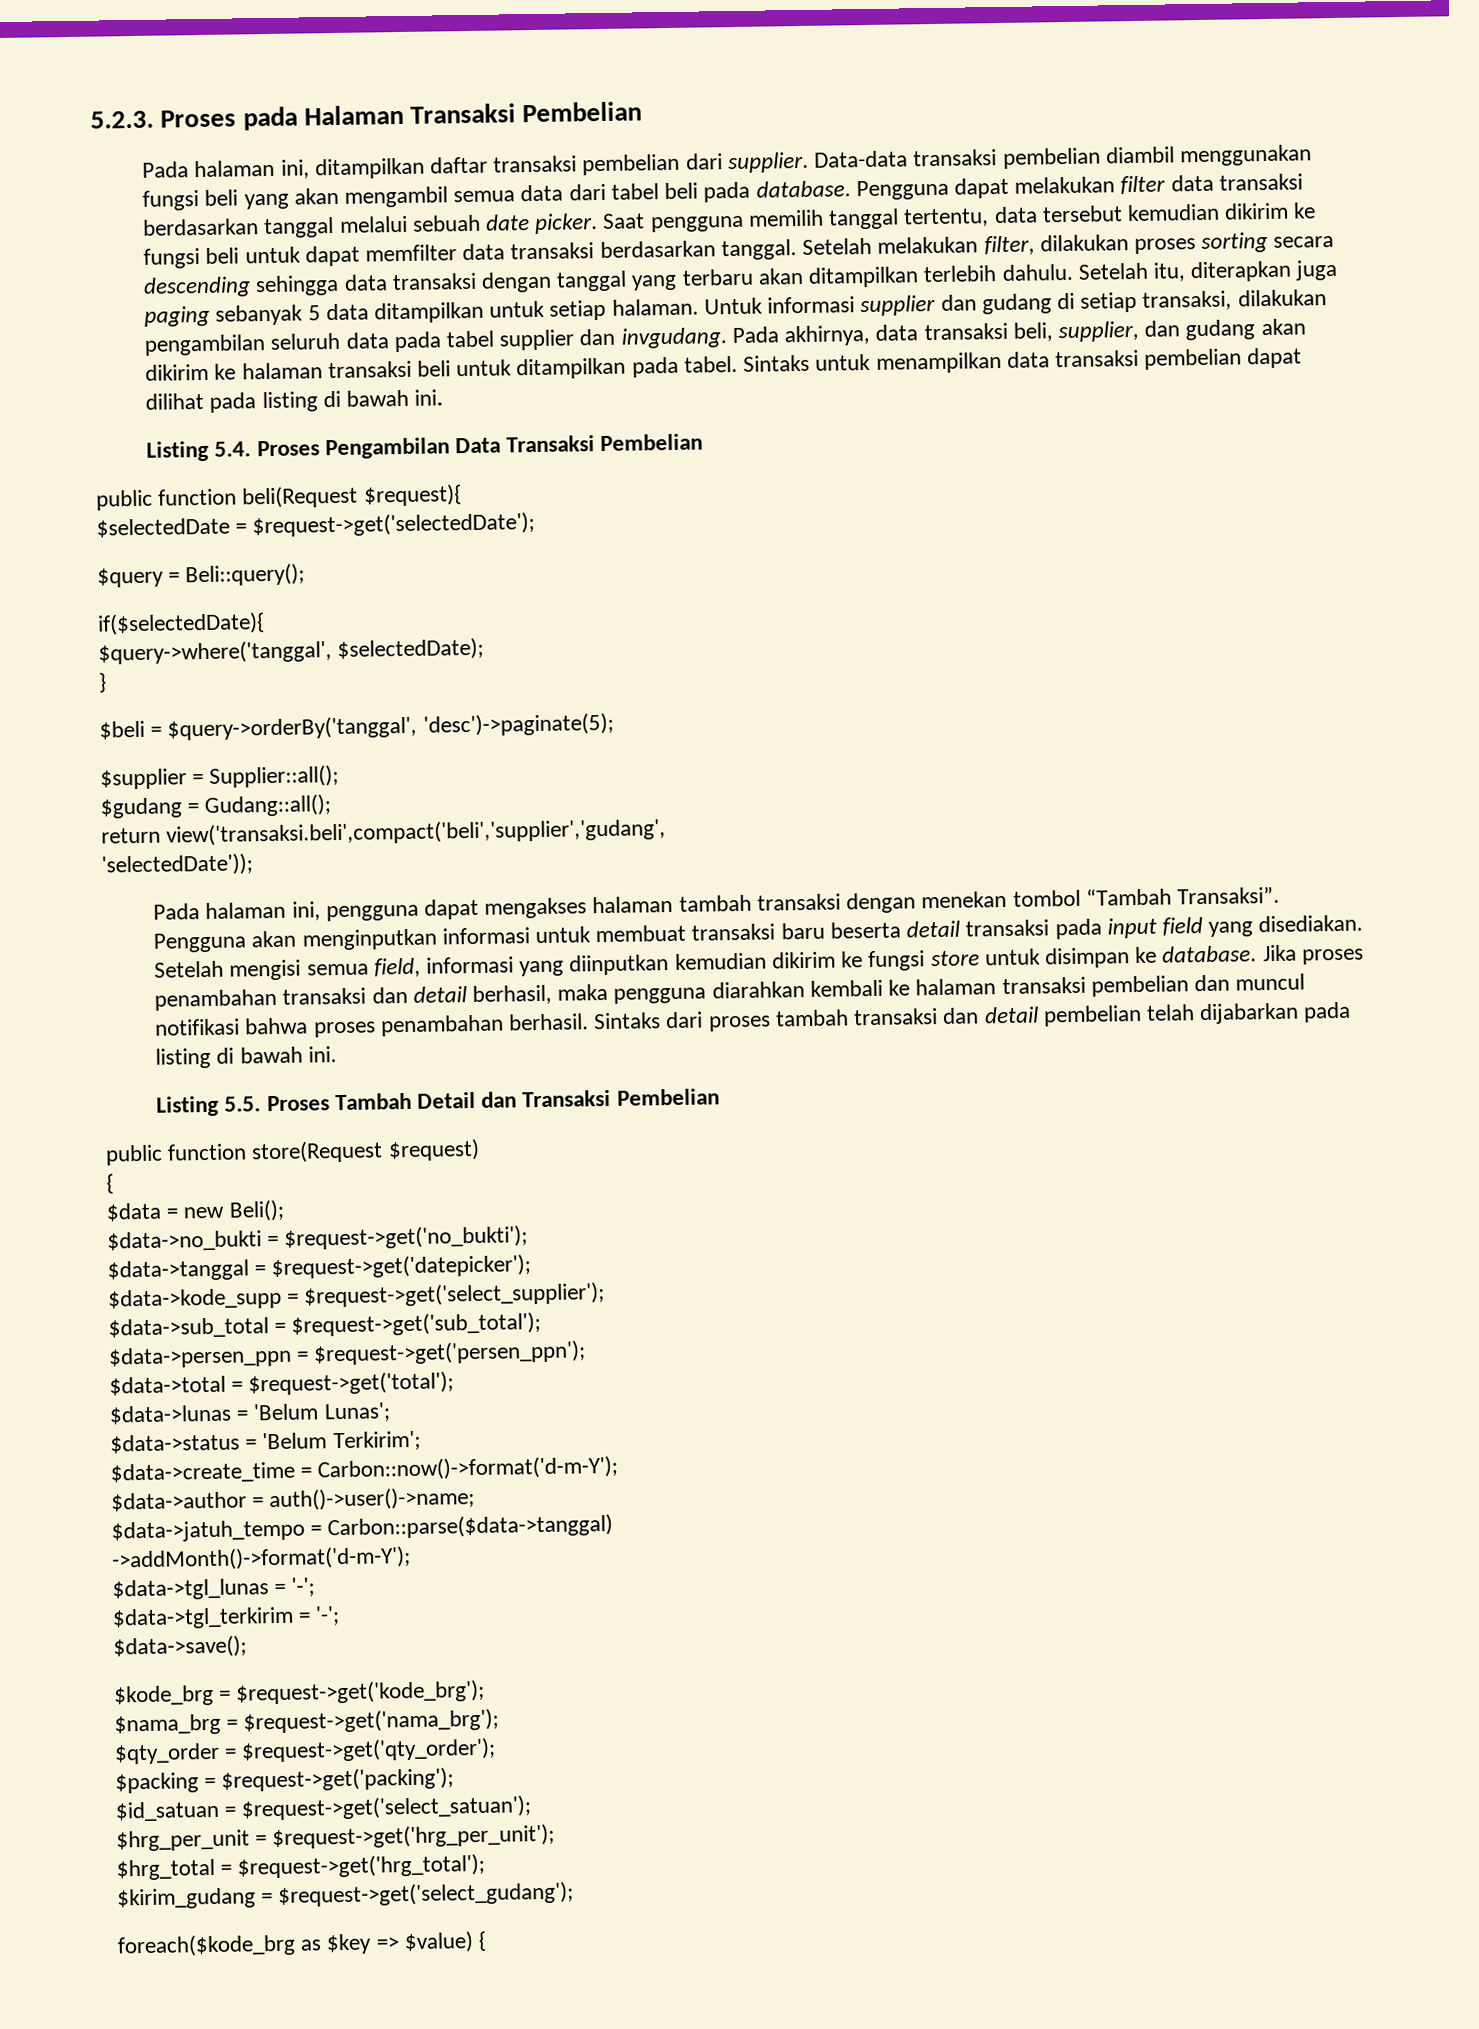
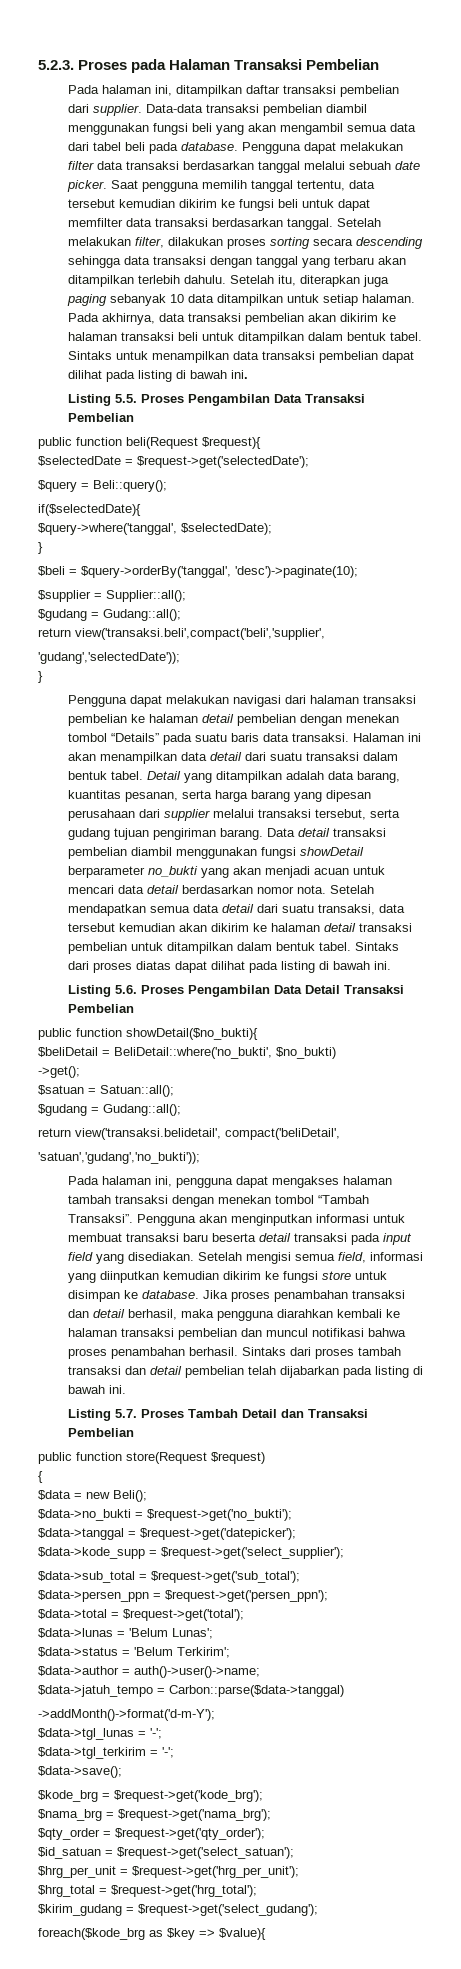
[307,305,321,321] 5 -> [169,294,184,303] 10
[703,289,1327,317] [144,319,1256,356] Untuk informasi supplier dan gudang di setiap transaksi, dilakukan pengambilan seluruh data pada tabel supplier dan invgudang. Pada akhirnya, data transaksi beli, supplier, dan gudang -> [67,313,304,325] Pada akhirnya, data transaksi pembelian
[631,356,679,378] pada -> [307,332,386,341] dalam bentuk
[214,441,252,457] 5.4. -> [114,394,137,403] 5.5.
[422,712,614,737] 'desc')->paginate(5); -> [235,566,358,578] 'desc')->paginate(10);
[166,818,667,847] [101,853,253,877] view('transaksi.beli',compact('beli','supplier','gudang', // 'selectedDate')); -> [75,628,325,640] [38,652,180,664] [38,671,43,683] [67,695,416,707] [67,714,399,726] [67,733,421,745] [67,752,398,764] [67,771,400,783] [67,790,371,802] [67,809,400,821] [67,828,386,840] [67,847,364,859] [67,866,385,878] [67,885,374,894] [67,904,405,916] [67,923,412,932] [67,942,399,954] [67,961,391,973] [67,985,404,997] [67,1004,134,1013] [38,1028,258,1040] [38,1047,336,1059] [38,1066,80,1078] [38,1085,174,1097] [38,1104,181,1116] [38,1128,340,1140] [38,1152,200,1164] view('transaksi.beli',compact('beli','supplier', // 'gudang','selectedDate')); // } // Pengguna dapat melakukan navigasi dari halaman transaksi pembelian ke halaman detail pembelian dengan menekan tombol “Details” pada suatu baris data transaksi. Halaman ini akan menampilkan data detail dari suatu transaksi dalam bentuk tabel. Detail yang ditampilkan adalah data barang, kuantitas pesanan, serta harga barang yang dipesan perusahaan dari supplier melalui transaksi tersebut, serta gudang tujuan pengiriman barang. Data detail transaksi pembelian diambil menggunakan fungsi showDetail berparameter no_bukti yang akan menjadi acuan untuk mencari data detail berdasarkan nomor nota. Setelah mendapatkan semua data detail dari suatu transaksi, data tersebut kemudian akan dikirim ke halaman detail transaksi pembelian untuk ditampilkan dalam bentuk tabel. Sintaks dari proses diatas dapat dilihat pada listing di bawah ini. // Listing 5.6. Proses Pengambilan Data Detail Transaksi Pembelian // public function showDetail($no_bukti){ // $beliDetail = BeliDetail::where('no_bukti', $no_bukti) // ->get(); // $satuan = Satuan::all(); // $gudang = Gudang::all(); // return view('transaksi.belidetail', compact('beliDetail', // 'satuan','gudang','no_bukti'));
[224,1096,262,1112] 5.5. -> [114,1409,137,1418] 5.7.
[110,1455,619,1484] // $data->create_time = Carbon::now()->format('d-m-Y'); -> (230, 1652) none
[115,1767,455,1794] // $packing = $request->get('packing'); -> (265, 1834) none
[403,1930,488,1954] $value) { -> [219,1928,266,1940] $value){

